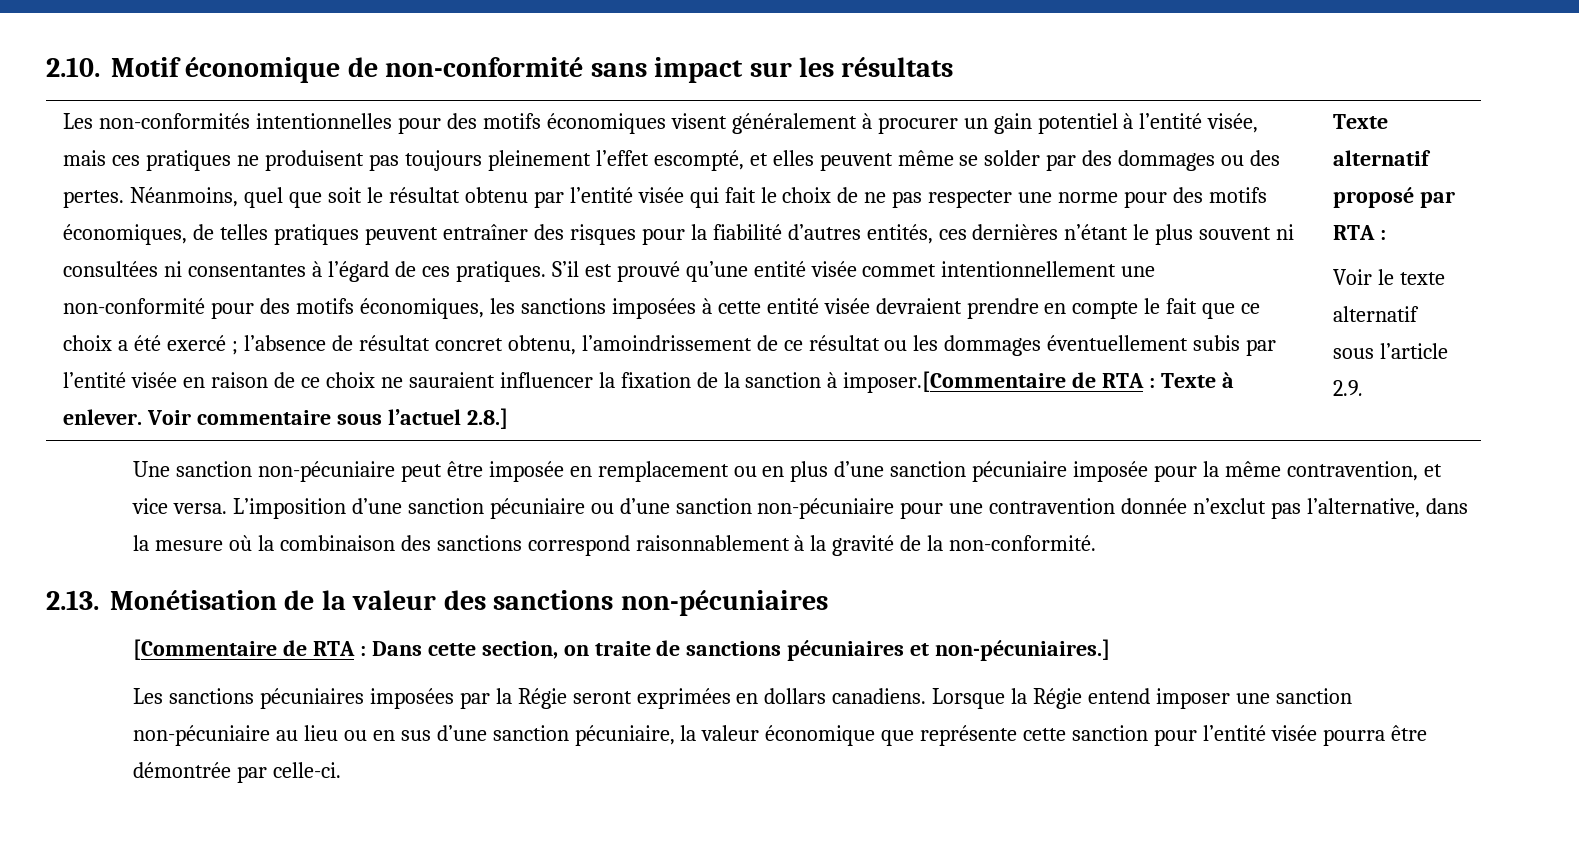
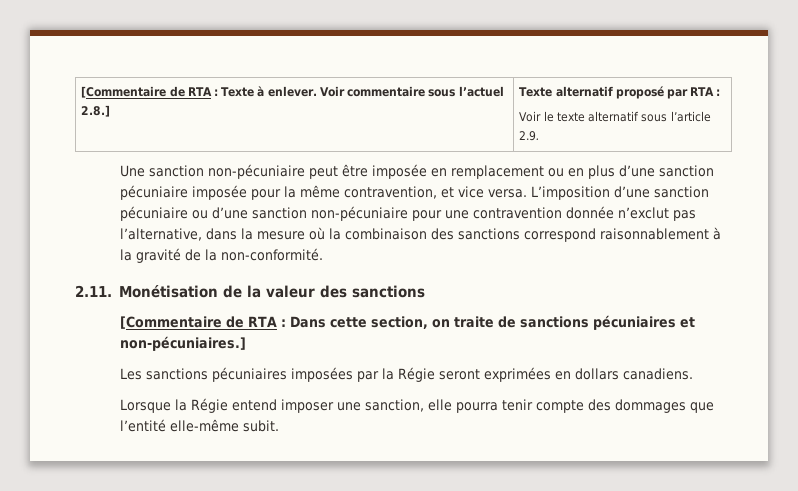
[46,57,954,83] [63,113,1259,134] [63,150,1281,171] [63,187,1267,208] [63,224,1295,245] [63,261,1156,282] [63,298,1261,319] [63,335,1277,356] [63,371,1067,393] 2.10. Motif économique de non-conformité sans impact sur les résultats // Les non-conformités intentionnelles pour des motifs économiques visent généralement à procurer un gain potentiel à l’entité visée, mais ces pratiques ne produisent pas toujours pleinement l’effet escompté, et elles peuvent même se solder par des dommages ou des pertes. Néanmoins, quel que soit le résultat obtenu par l’entité visée qui fait le choix de ne pas respecter une norme pour des motifs économiques, de telles pratiques peuvent entraîner des risques pour la fiabilité d’autres entités, ces dernières n’étant le plus souvent ni consultées ni consentantes à l’égard de ces pratiques. S’il est prouvé qu’une entité visée commet intentionnellement une non-conformité pour des motifs économiques, les sanctions imposées à cette entité visée devraient prendre en compte le fait que ce choix a été exercé ; l’absence de résultat concret obtenu, l’amoindrissement de ce résultat ou les dommages éventuellement subis par l’entité visée en raison de ce choix ne sauraient influencer la fixation de la sanction à imposer.[Commentaire -> [81,86,167,98] [Commentaire
[46,590,99,610] 2.13. -> [75,285,112,297] 2.11.
[620,590,828,616] non-pécuniaires -> (425, 291) none
(927, 696) none -> (693, 374) //
[1275,688,1352,704] [132,725,1427,746] [132,762,341,783] sanction non-pécuniaire au lieu ou en sus d’une sanction pécuniaire, la valeur économique que représente cette sanction pour l’entité visée pourra être démontrée par celle-ci. -> [364,399,714,413] [119,419,279,432] sanction, elle pourra tenir compte des dommages que l’entité elle-même subit.

